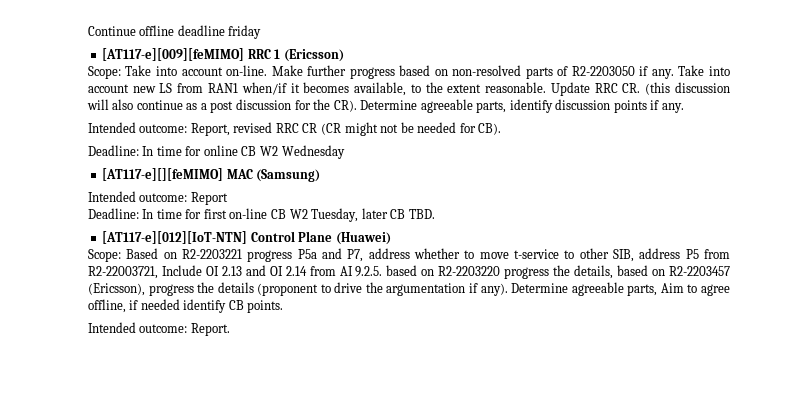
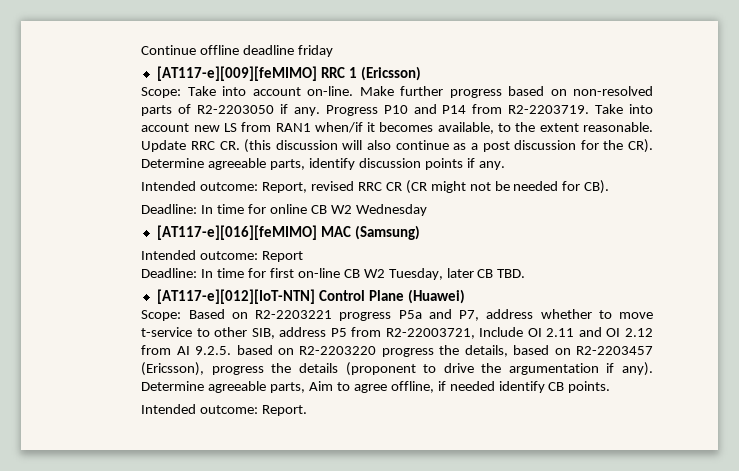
(674, 74) none -> [325,104,590,116] Progress P10 and P14 from R2-2203719.
[102,168,224,181] [AT117-e][][feMIMO] -> [157,225,318,240] [AT117-e][016][feMIMO]
[221,266,242,276] 2.13 -> [546,328,575,337] 2.11
[285,266,307,276] 2.14 -> [624,328,653,337] 2.12

